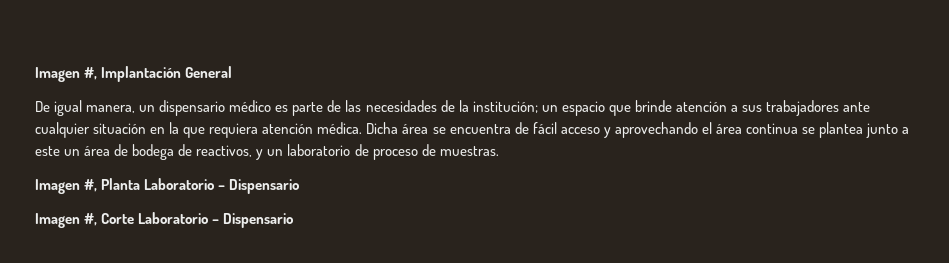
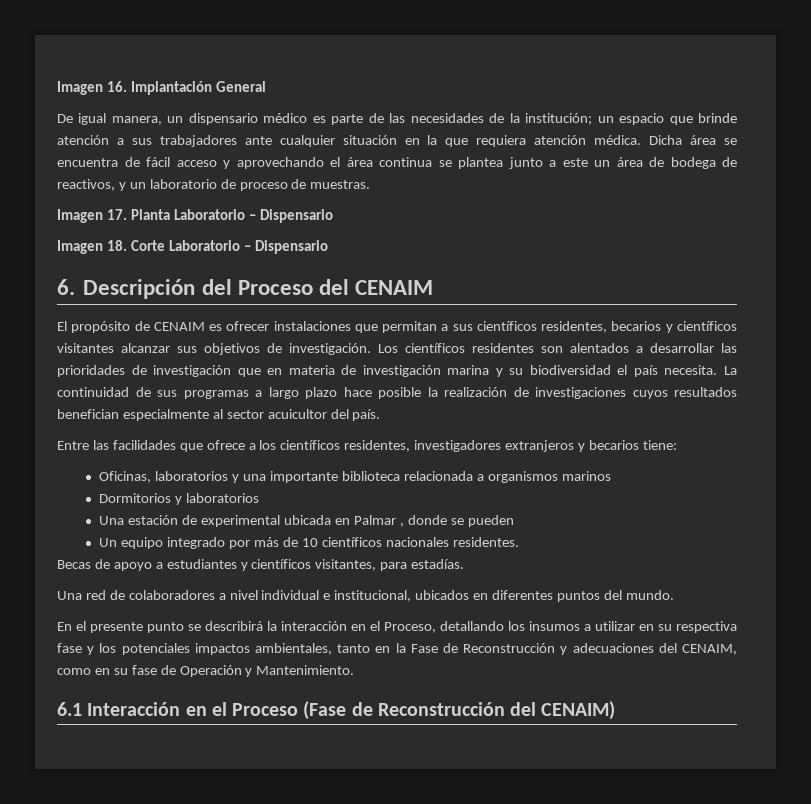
[35,67,98,82] Imagen #, -> [57,81,127,95] Imagen 16.
[84,179,98,192] #, -> [106,209,127,220] 17.
[84,213,98,226] #, -> [106,240,127,251] 18.
(294, 220) none -> [57,279,433,299] [57,321,737,333] [57,343,737,355] [57,365,737,377] [57,387,737,399] [57,409,381,421] [57,440,677,452] [99,471,611,483] [99,493,260,505] [99,515,514,527] [99,537,519,549] [57,559,465,571] [57,590,674,602] [57,621,737,633] [57,643,737,655] [57,665,355,677] [57,701,616,720] // 6. Descripción del Proceso del CENAIM // El propósito de CENAIM es ofrecer instalaciones que permitan a sus científicos residentes, becarios y científicos visitantes alcanzar sus objetivos de investigación. Los científicos residentes son alentados a desarrollar las prioridades de investigación que en materia de investigación marina y su biodiversidad el país necesita. La continuidad de sus programas a largo plazo hace posible la realización de investigaciones cuyos resultados benefician especialmente al sector acuicultor del país. // Entre las facilidades que ofrece a los científicos residentes, investigadores extranjeros y becarios tiene: // Oficinas, laboratorios y una importante biblioteca relacionada a organismos marinos // Dormitorios y laboratorios // Una estación de experimental ubicada en Palmar , donde se pueden // Un equipo integrado por más de 10 científicos nacionales residentes. // Becas de apoyo a estudiantes y científicos visitantes, para estadías. // Una red de colaboradores a nivel individual e institucional, ubicados en diferentes puntos del mundo. // En el presente punto se describirá la interacción en el Proceso, detallando los insumos a utilizar en su respectiva fase y los potenciales impactos ambientales, tanto en la Fase de Reconstrucción y adecuaciones del CENAIM, como en su fase de Operación y Mantenimiento. // 6.1 Interacción en el Proceso (Fase de Reconstrucción del CENAIM)

